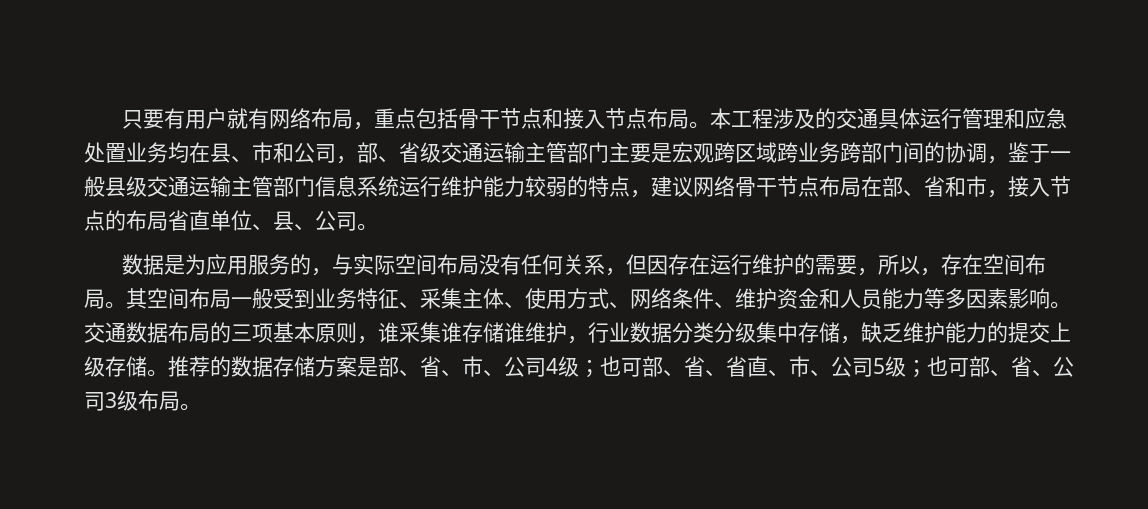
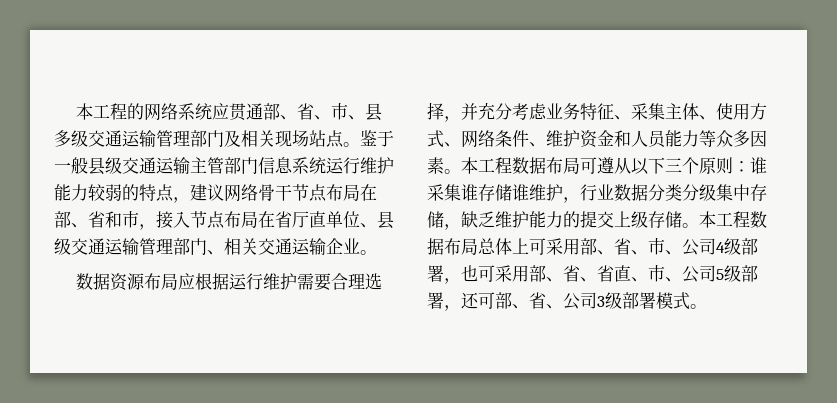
[122,108,1068,130] [84,142,1008,164] 只要有用户就有网络布局，重点包括骨干节点和接入节点布局。本工程涉及的交通具体运行管理和应急处置业务均在县、市和公司，部、省级交通运输主管部门主要是宏观跨区域跨业务跨部门间的协调， -> [76,103,383,121] [54,130,360,148] 本工程的网络系统应贯通部、省、市、县多级交通运输管理部门及相关现场站点。
[105,210,378,231] [122,254,1047,276] [84,288,315,309] 的布局省直单位、县、公司。 // 数据是为应用服务的，与实际空间布局没有任何关系，但因存在运行维护的需要，所以，存在空间布局。其空间布局一般受到 -> [224,211,394,229] [54,238,377,255] [76,273,383,291] [427,102,547,122] 布局在省厅直单位、县级交通运输管理部门、相关交通运输企业。 // 数据资源布局应根据运行维护需要合理选择，并充分考虑
[945,288,1071,309] [84,322,378,344] 多因素影响。交通数据布局的三项基本原则， -> [716,130,767,147] [427,157,750,175] 众多因素。本工程数据布局可遵从以下三个原则：
[168,356,378,377] 推荐的数据存储方案是 -> [699,211,767,228] [427,238,580,255] 本工程数据布局总体上可采用
[579,356,642,378] ；也可 -> [741,238,758,255] [427,265,529,284] 部署，也可采用
[906,356,948,378] ；也 -> [741,265,758,282] [427,292,479,311] 部署，还
[138,390,180,411] 布局 -> [622,292,690,310] 部署模式

